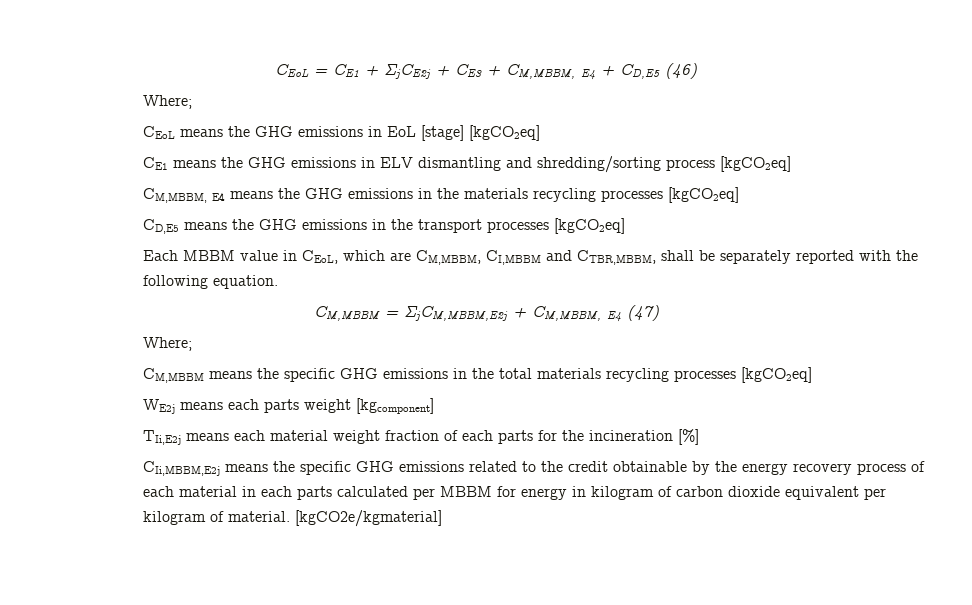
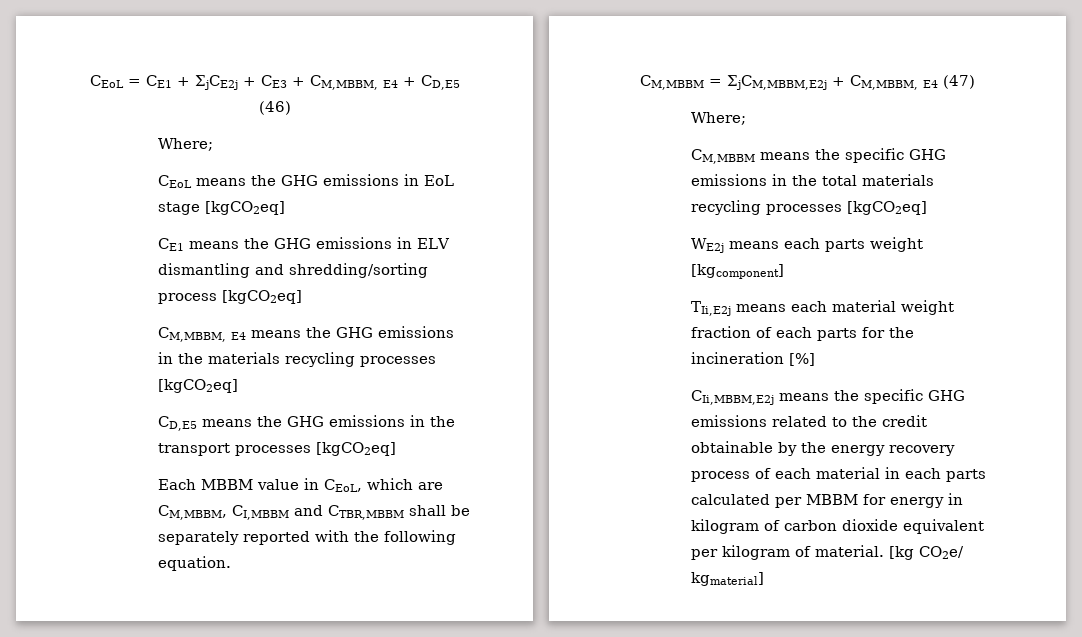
[420,125,464,141] [stage] -> [158,202,201,215] stage
[576,250,656,265] CTBR,MBBM, -> [328,505,405,520] CTBR,MBBM
[294,510,442,527] [kgCO2e/kgmaterial] -> [889,546,965,560] [691,572,765,586] [kg CO2e/ kgmaterial]

